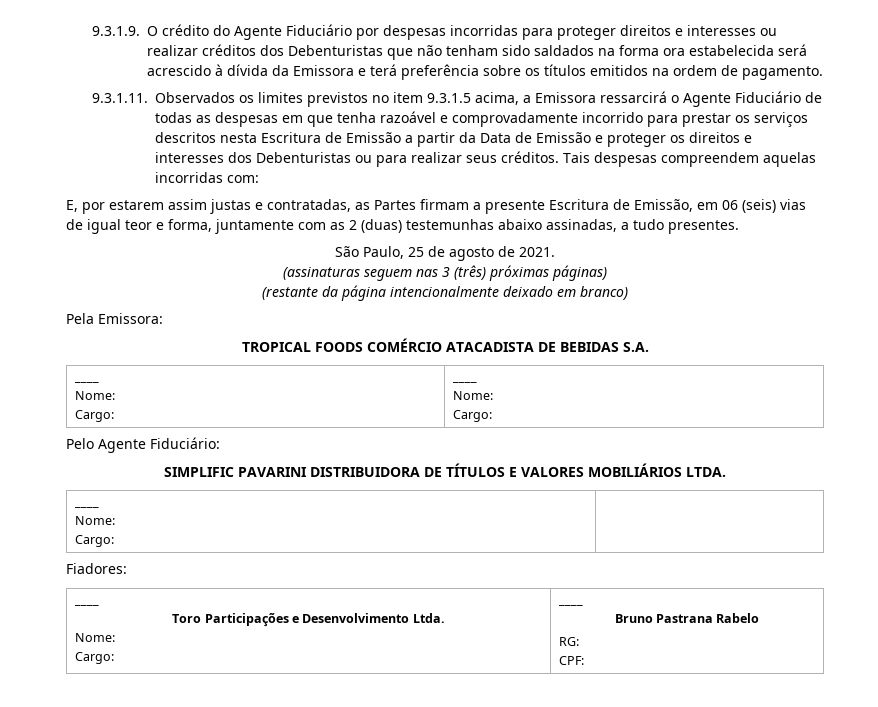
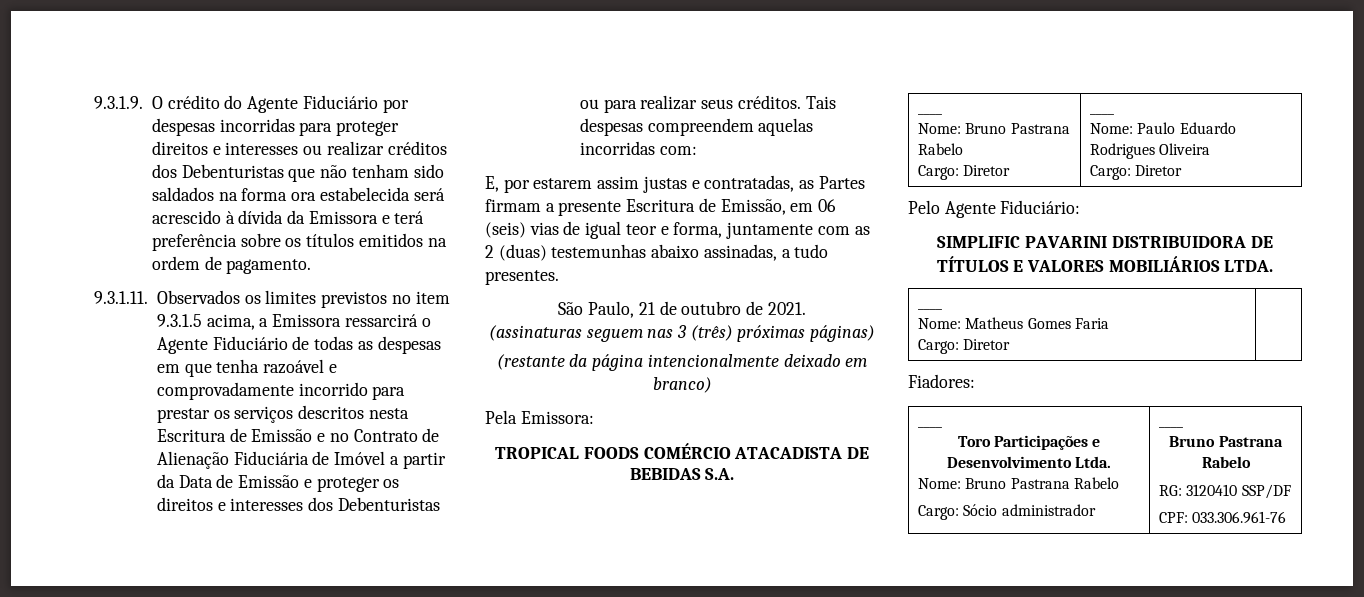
(401, 137) none -> [317,428,440,442] [157,451,386,469] e no Contrato de Alienação Fiduciária de Imóvel
[408,246,494,261] 25 de agosto -> [638,301,742,315] 21 de outubro
[75,410,115,422] [452,381,478,383] [453,391,494,400] [453,410,493,422] // Cargo: | ____ // Nome: // Cargo: -> [965,123,1070,134] [917,143,963,155] [917,165,1011,180] [1089,113,1114,115] [1089,122,1236,134] [1089,143,1211,159] [1089,165,1183,180] Bruno Pastrana Rabelo // Cargo: Diretor | ____ // Nome: Paulo Eduardo Rodrigues Oliveira // Cargo: Diretor
[75,535,115,547] // Cargo: -> [965,317,1109,329] [917,339,1011,354] Matheus Gomes Faria // Cargo: Diretor
[75,652,115,664] // Cargo: -> [965,477,1119,489] [917,504,1096,520] Bruno Pastrana Rabelo // Cargo: Sócio administrador
(580, 641) none -> [1186,484,1291,499] 3120410 SSP/DF
(585, 660) none -> [1192,511,1287,524] 033.306.961-76

